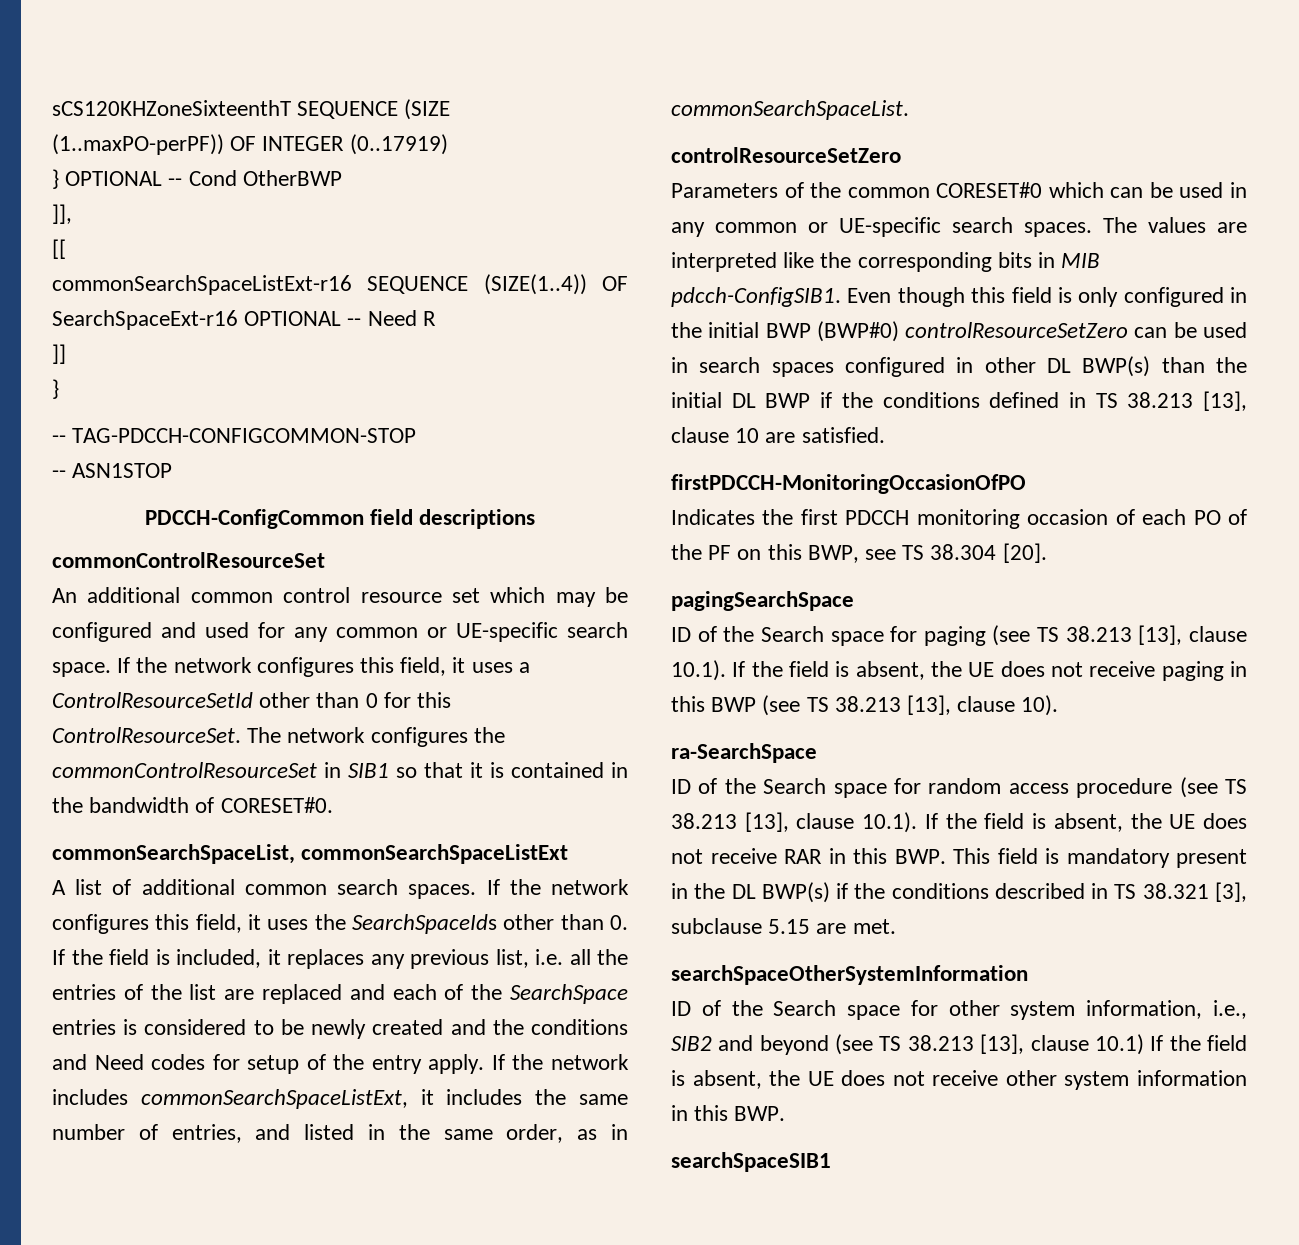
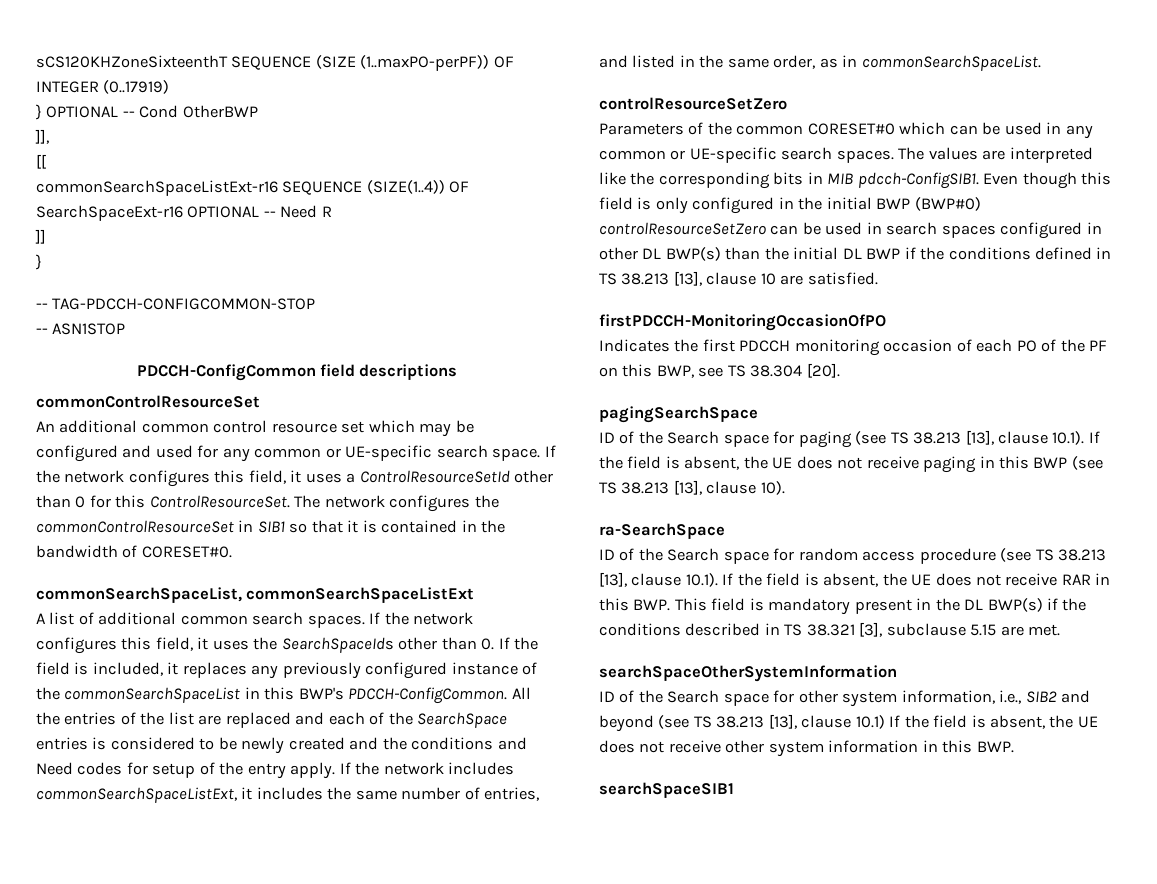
[410,949,591,969] previous list, i.e. all -> [282,662,538,679] [36,687,531,704] previously configured instance of the commonSearchSpaceList in this BWP's PDCCH-ConfigCommon. All

